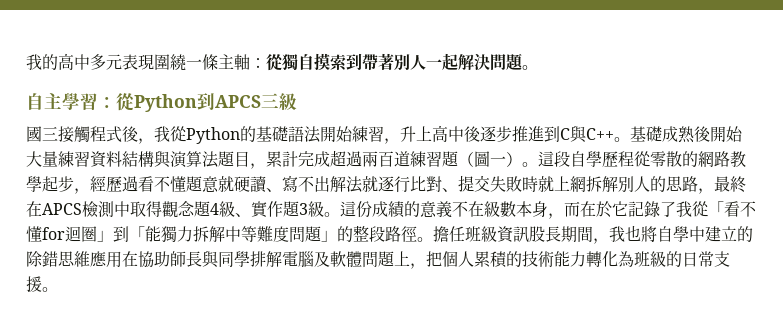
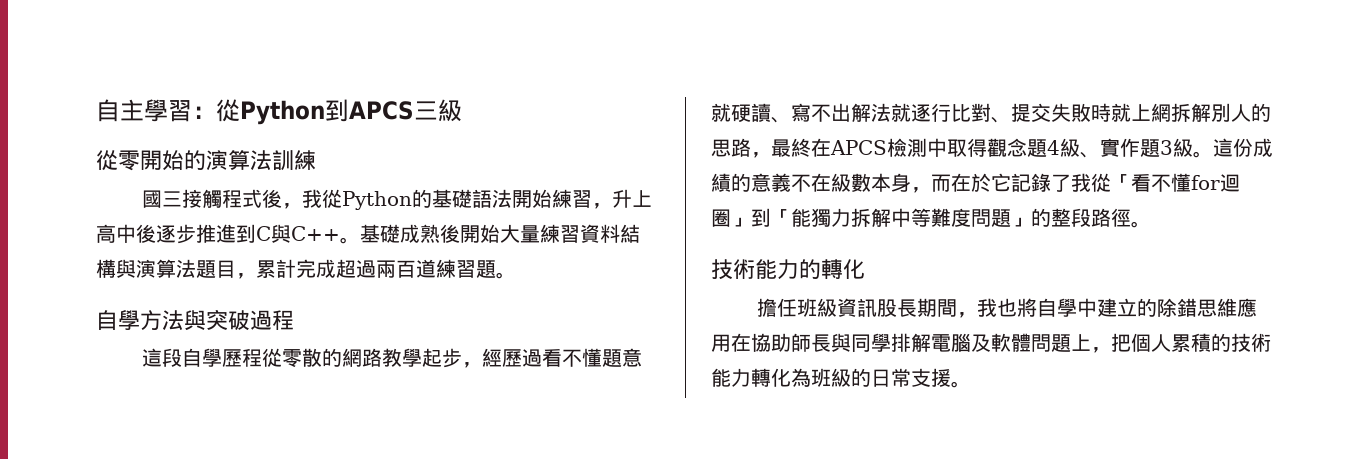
[26,53,538,71] 我的高中多元表現圍繞一條主軸：從獨自摸索到帶著別人一起解決問題。 // -> (96, 110) none
(297, 102) none -> [96,150,316,171] // 從零開始的演算法訓練
[458,151,538,167] （圖一）。 -> [496,272,516,279] [96,309,294,331] 。 // 自學方法與突破過程 //
(433, 239) none -> [711,259,865,280] // 技術能力的轉化 //

